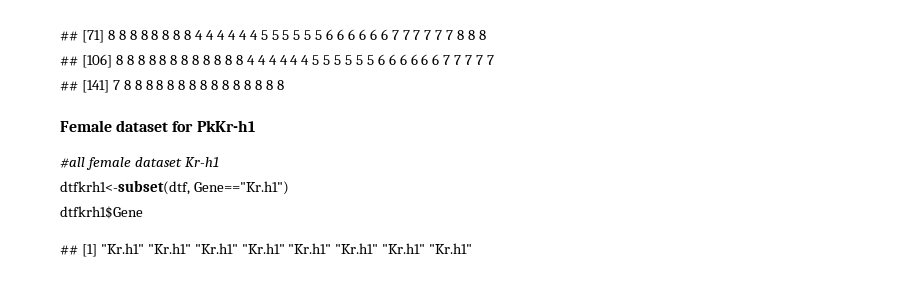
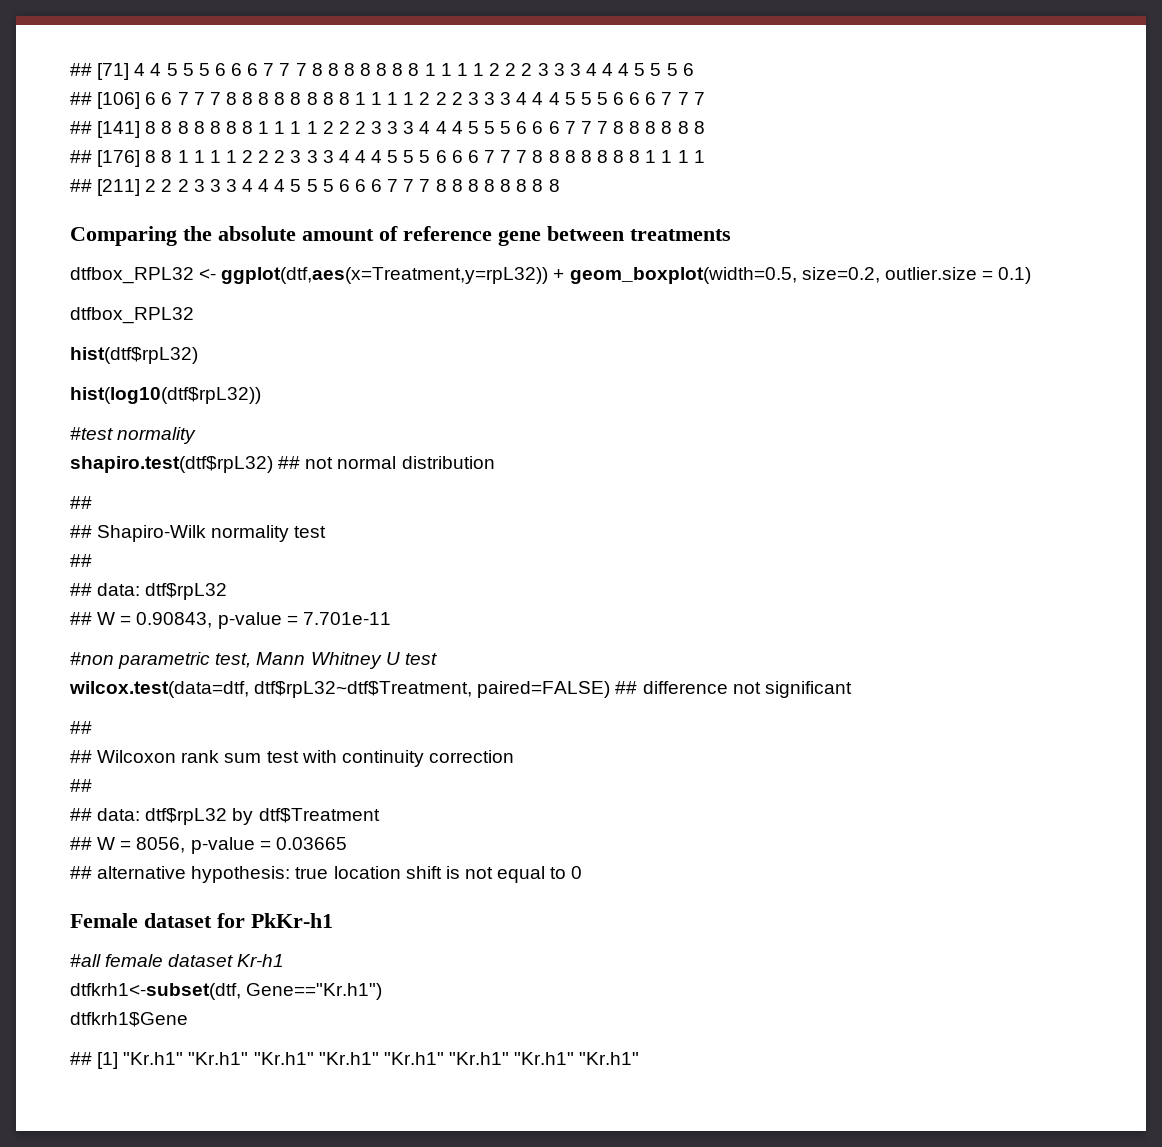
[107,29,486,40] [60,54,494,68] [60,80,284,93] 8 8 8 8 8 8 8 8 4 4 4 4 4 4 5 5 5 5 5 5 6 6 6 6 6 6 7 7 7 7 7 7 8 8 8 // ## [106] 8 8 8 8 8 8 8 8 8 8 8 8 4 4 4 4 4 4 5 5 5 5 5 5 6 6 6 6 6 6 7 7 7 7 7 // ## [141] 7 8 8 8 8 8 8 8 8 8 8 8 8 8 8 8 -> [134,63,694,76] [70,92,705,109] [70,121,705,138] [70,150,705,167] [70,179,560,196] [70,226,731,246] [70,267,1032,284] [70,307,194,324] [70,347,198,364] [70,387,261,404] [70,427,197,444] [70,456,495,473] [70,496,92,509] [70,525,327,542] [70,554,92,567] [70,583,228,600] [70,612,391,629] [70,652,437,669] [69,681,852,698] [70,721,92,734] [70,750,514,767] [70,779,92,792] [70,808,380,825] [70,837,347,854] [70,866,583,883] 4 4 5 5 5 6 6 6 7 7 7 8 8 8 8 8 8 8 1 1 1 1 2 2 2 3 3 3 4 4 4 5 5 5 6 // ## [106] 6 6 7 7 7 8 8 8 8 8 8 8 8 1 1 1 1 2 2 2 3 3 3 4 4 4 5 5 5 6 6 6 7 7 7 // ## [141] 8 8 8 8 8 8 8 1 1 1 1 2 2 2 3 3 3 4 4 4 5 5 5 6 6 6 7 7 7 8 8 8 8 8 8 // ## [176] 8 8 1 1 1 1 2 2 2 3 3 3 4 4 4 5 5 5 6 6 6 7 7 7 8 8 8 8 8 8 8 1 1 1 1 // ## [211] 2 2 2 3 3 3 4 4 4 5 5 5 6 6 6 7 7 7 8 8 8 8 8 8 8 8 // Comparing the absolute amount of reference gene between treatments // dtfbox_RPL32 <- ggplot(dtf,aes(x=Treatment,y=rpL32)) + geom_boxplot(width=0.5, size=0.2, outlier.size = 0.1) // dtfbox_RPL32 // hist(dtf$rpL32) // hist(log10(dtf$rpL32)) // #test normality // shapiro.test(dtf$rpL32) ## not normal distribution // ## // ## Shapiro-Wilk normality test // ## // ## data: dtf$rpL32 // ## W = 0.90843, p-value = 7.701e-11 // #non parametric test, Mann Whitney U test // wilcox.test(data=dtf, dtf$rpL32~dtf$Treatment, paired=FALSE) ## difference not significant // ## // ## Wilcoxon rank sum test with continuity correction // ## // ## data: dtf$rpL32 by dtf$Treatment // ## W = 8056, p-value = 0.03665 // ## alternative hypothesis: true location shift is not equal to 0

